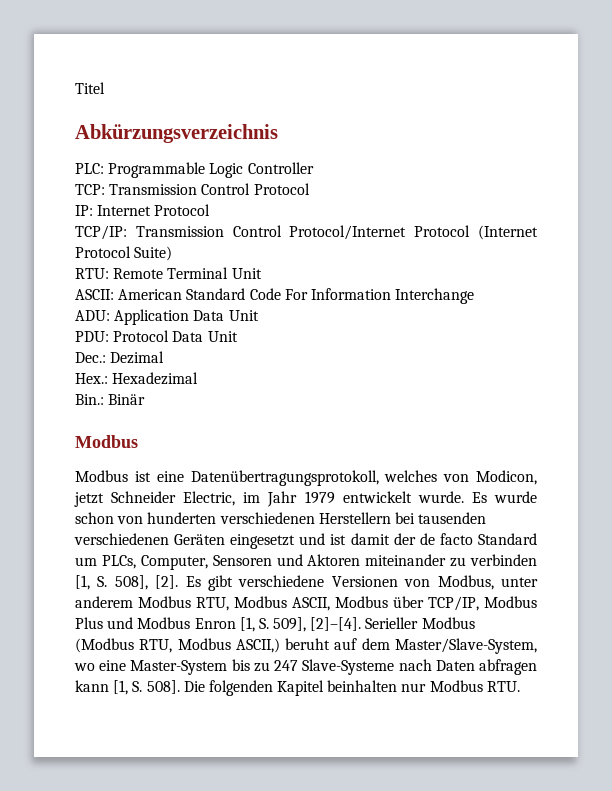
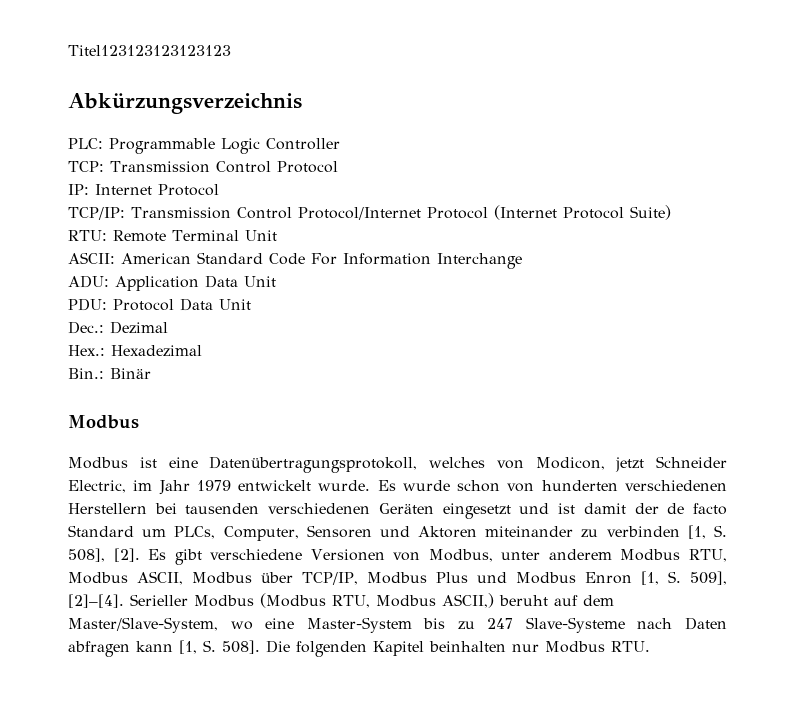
[75,82,105,94] Titel -> [68,45,231,56] Titel123123123123123

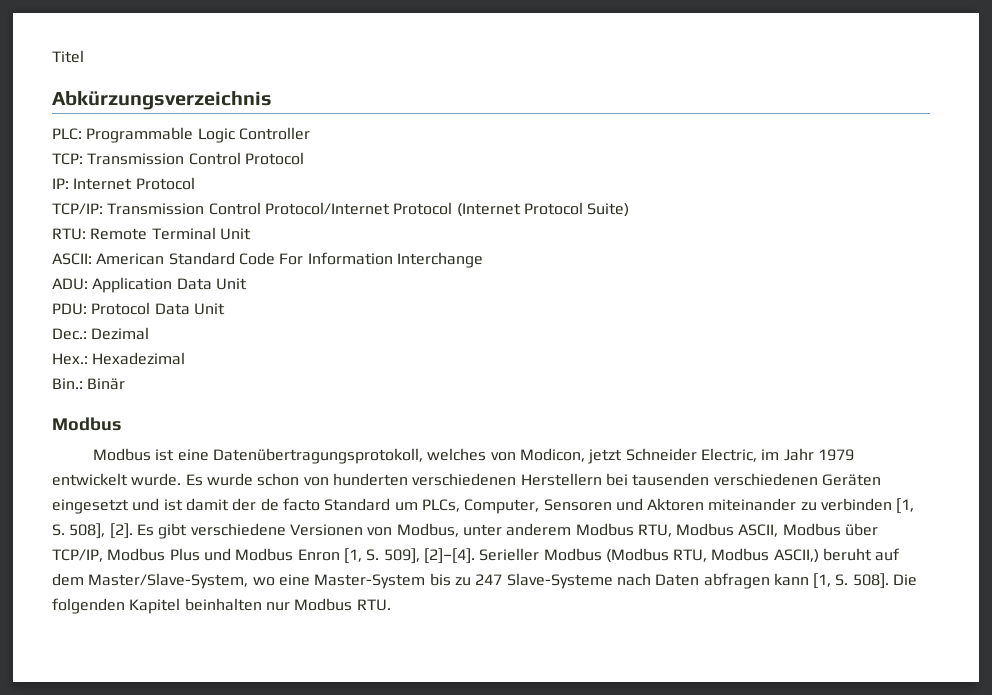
[68,45,231,56] Titel123123123123123 -> [52,50,84,63] Titel

